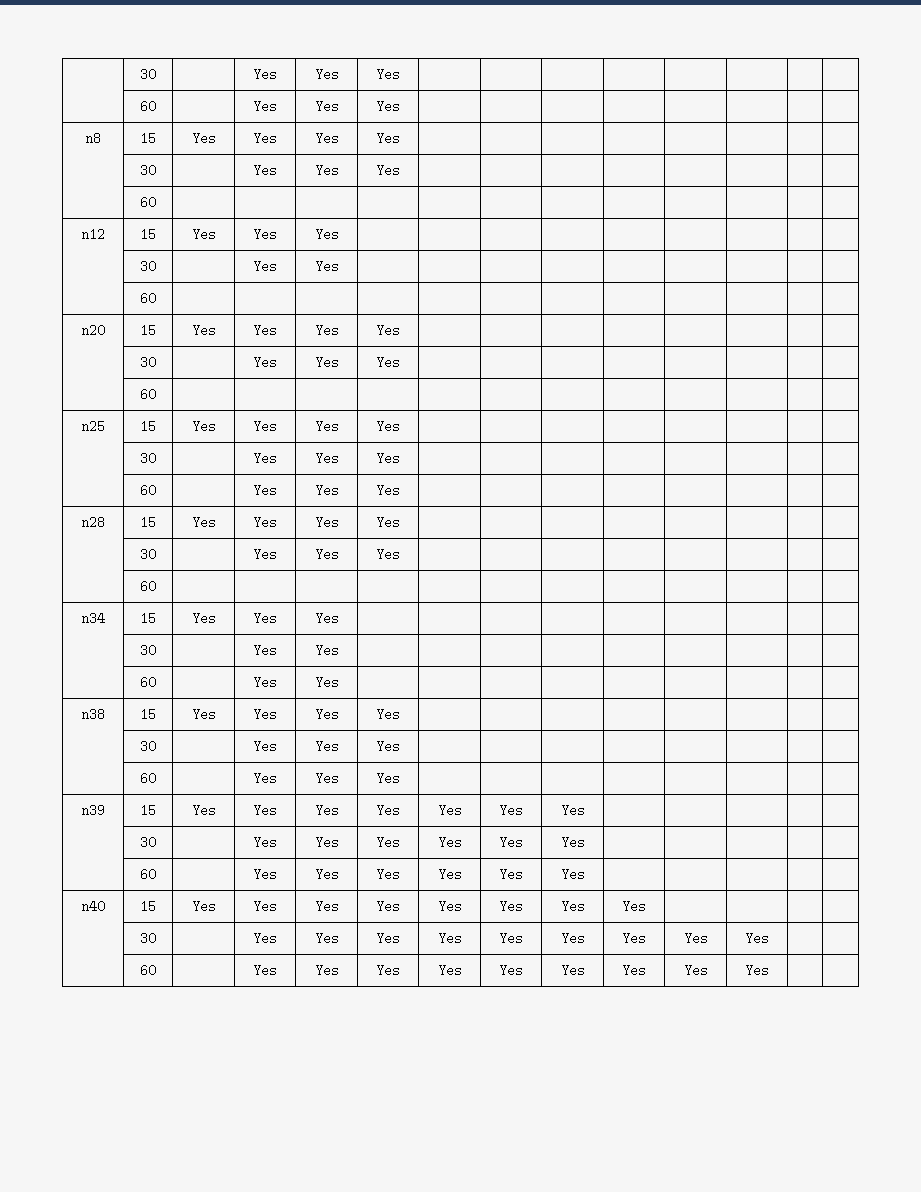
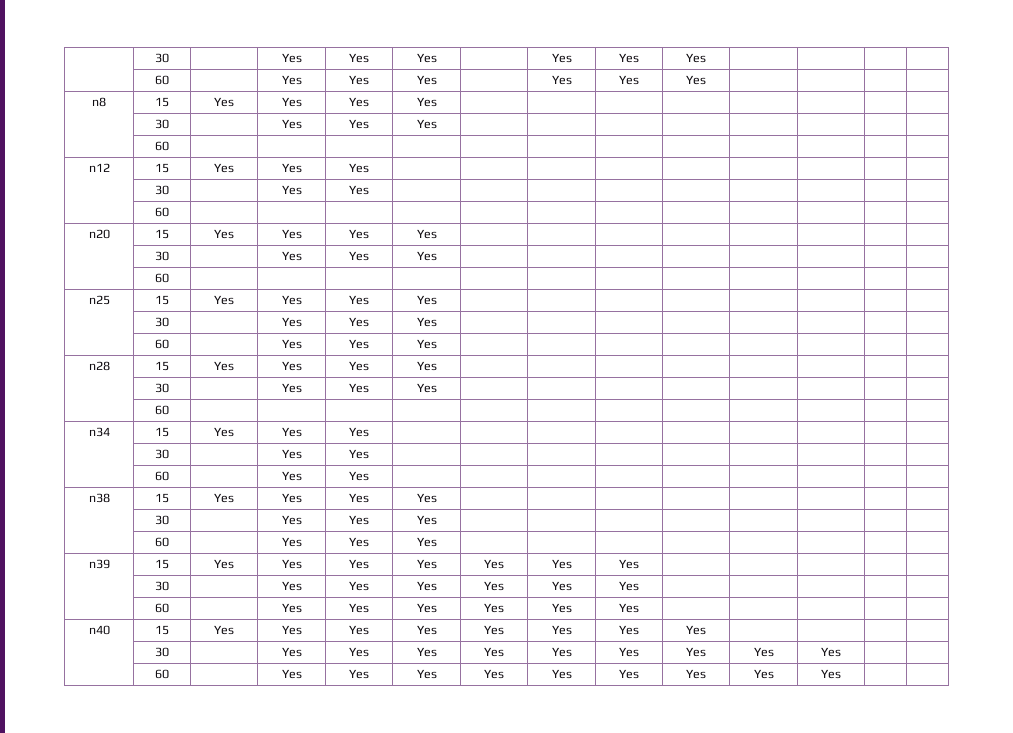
[140,68,156,81] [253,68,277,81] [314,68,339,81] [376,68,400,81] [140,100,156,113] [253,100,277,113] [314,100,339,113] [376,100,400,113] | 30 | | Yes | Yes | Yes | | | | | | | | // | 60 | | Yes | Yes | Yes | | | | -> [155,53,169,63] [281,53,302,63] [349,53,369,63] [416,53,437,63] [551,53,572,63] [619,53,639,63] [686,53,706,63] [155,75,169,85] [281,75,302,85] [349,75,369,85] [416,75,437,85] [551,75,572,85] [619,75,639,85] [686,75,706,85] | 30 | | Yes | Yes | Yes | | Yes | Yes | Yes | | | | // | 60 | | Yes | Yes | Yes | | Yes | Yes | Yes

